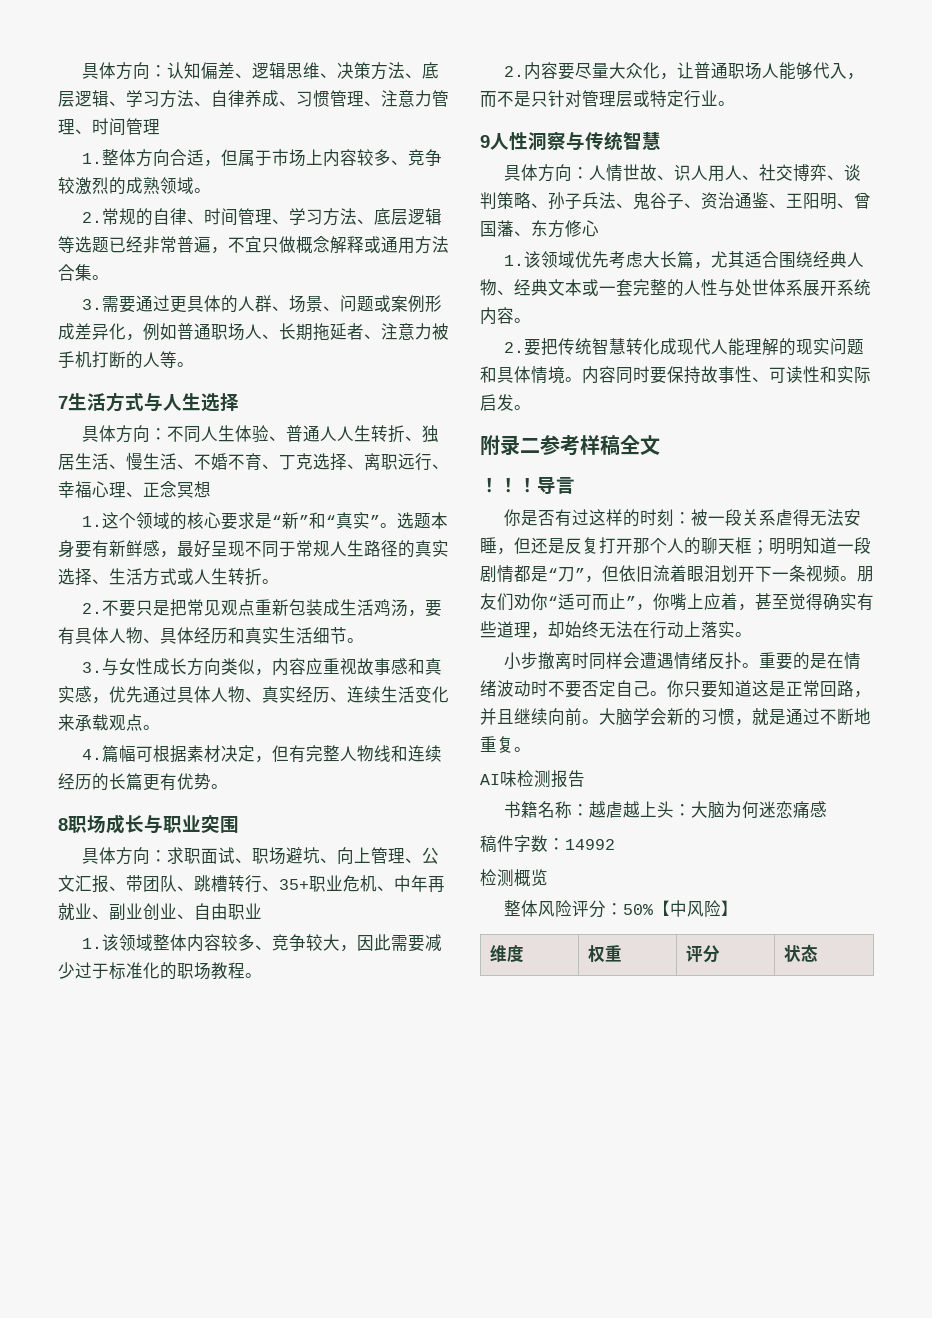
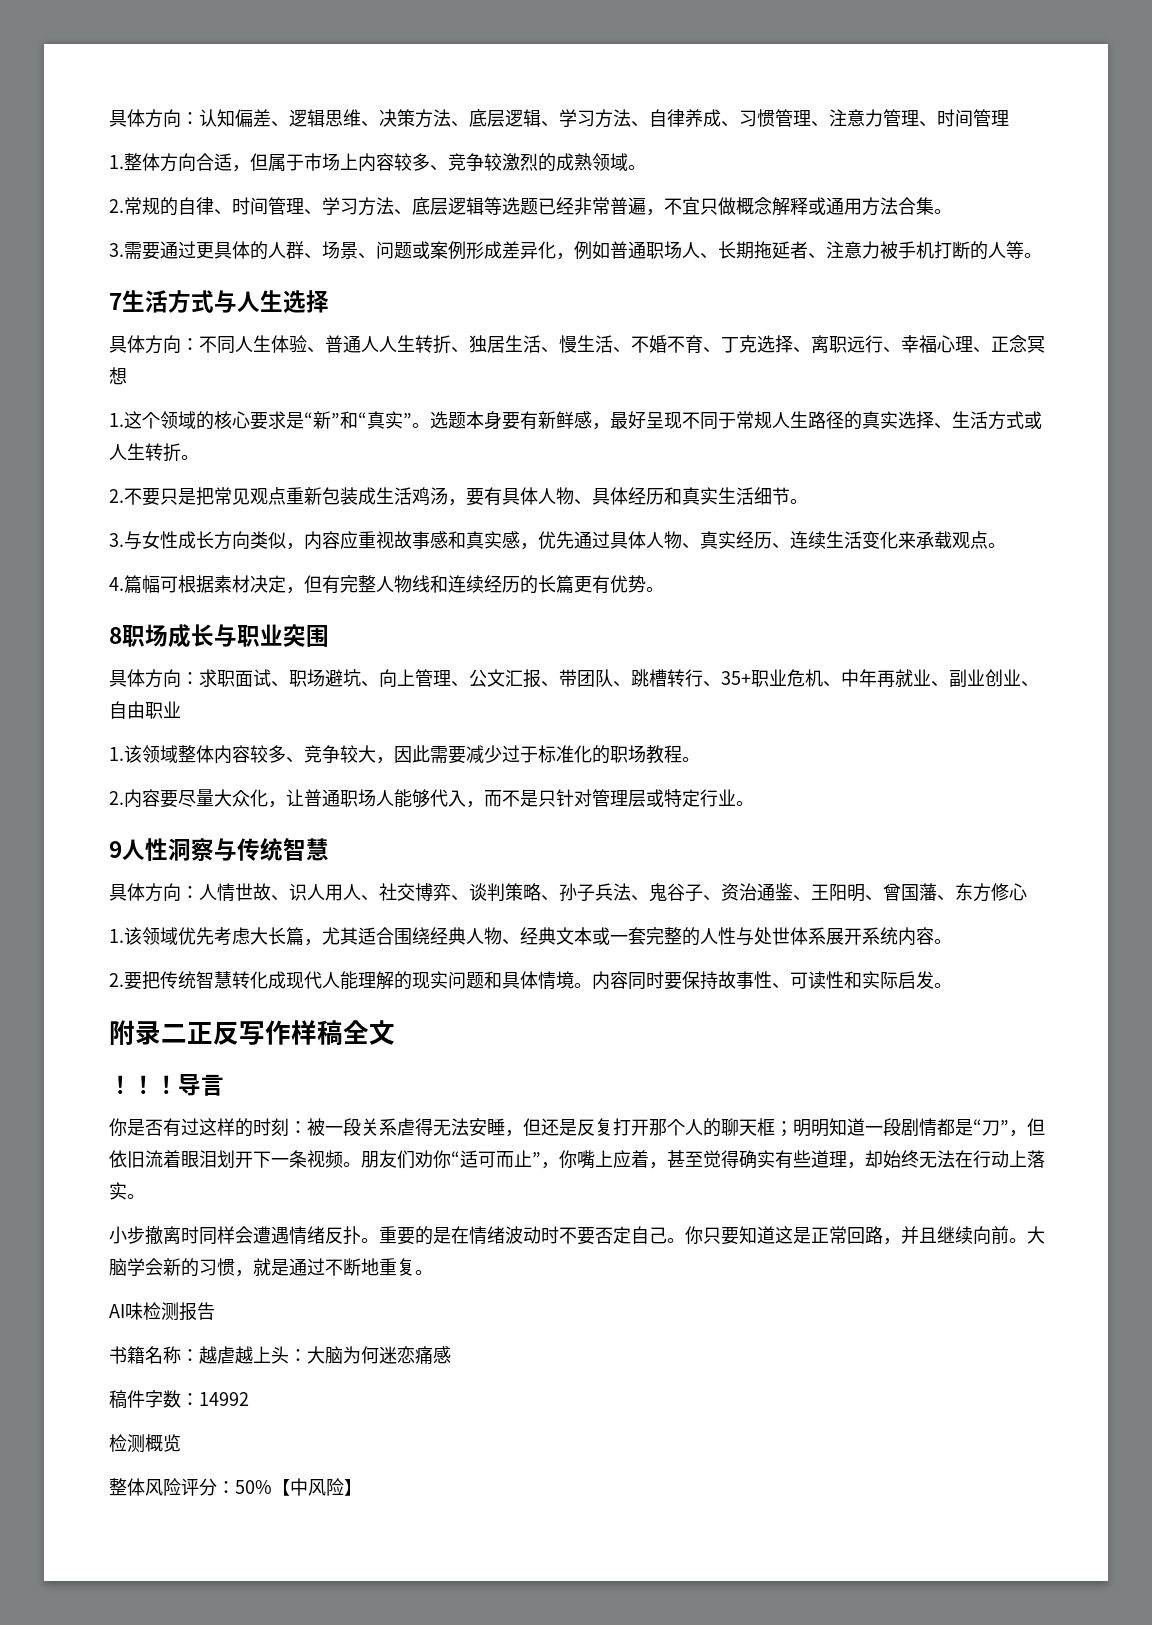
[540,435,580,456] 参考 -> [187,1020,291,1045] 正反写作
[490,945,525,963] [588,945,623,962] [686,945,721,963] [784,944,819,962] // 维度 | 权重 | 评分 | 状态 -> (362, 1487) none

